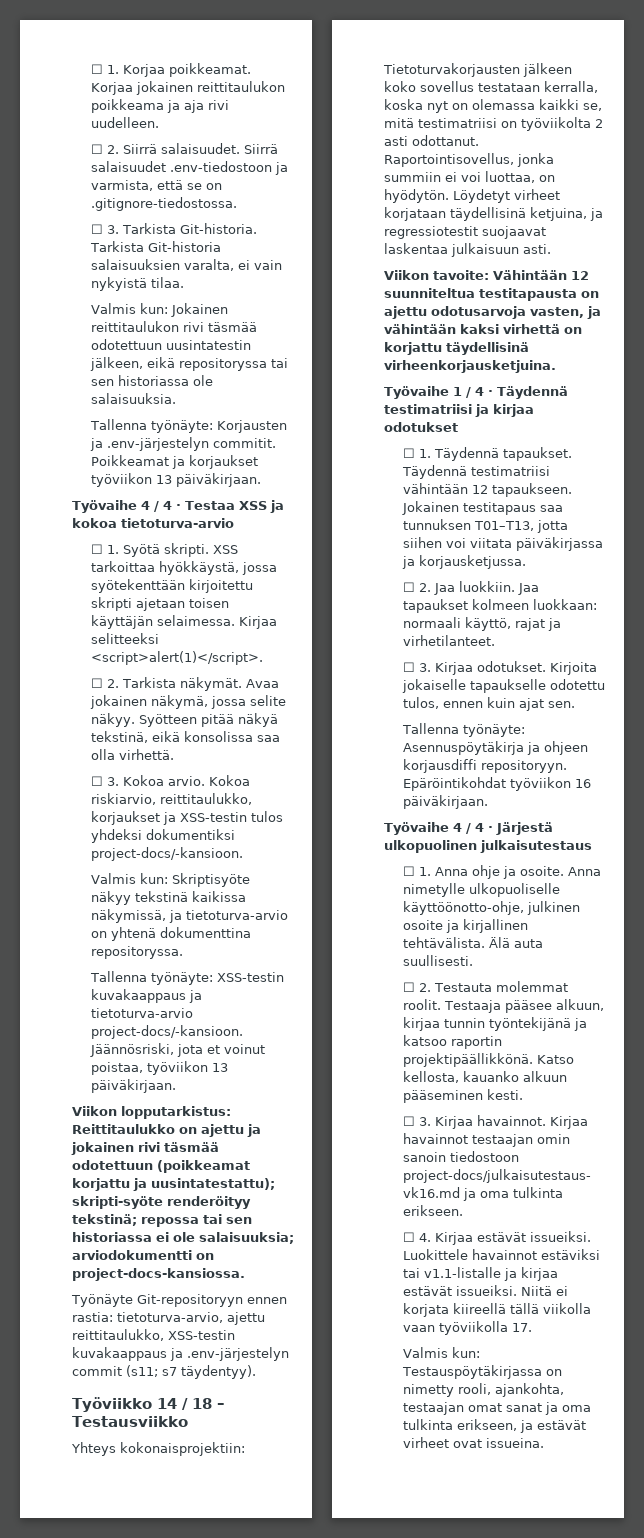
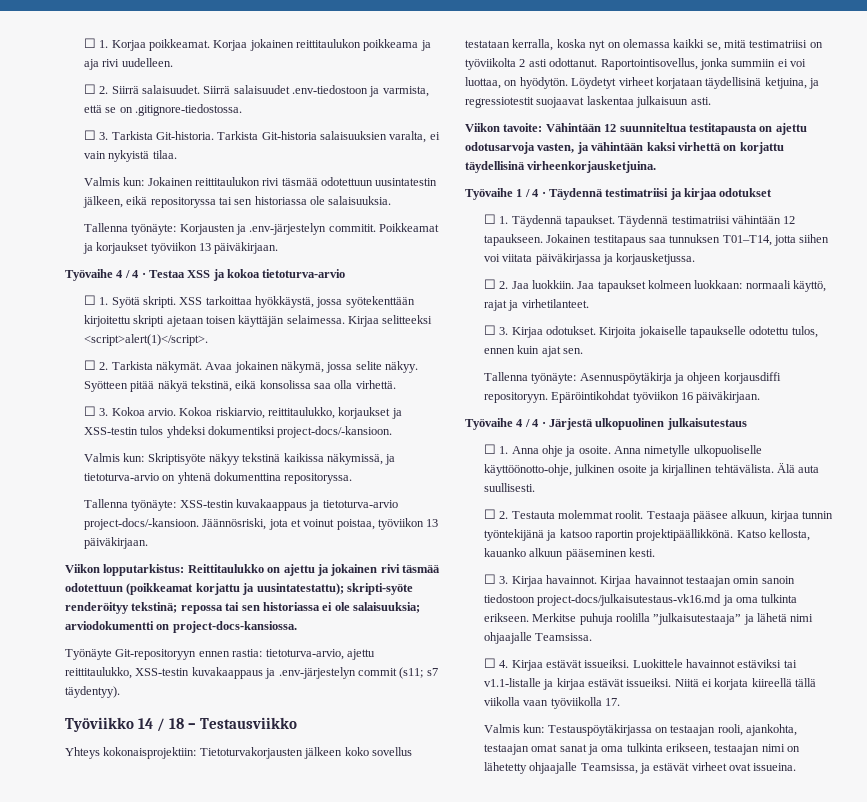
[474,521,535,531] T01–T13, -> [722,235,772,246] T01–T14,
(464, 1210) none -> [532,613,814,625] [483,632,593,644] Merkitse puhuja roolilla ”julkaisutestaaja” ja lähetä nimi ohjaajalle Teamsissa.
[403,1384,455,1397] nimetty -> [670,725,716,736] testaajan
(518, 1425) none -> [714,744,801,755] [483,762,638,774] testaajan nimi on lähetetty ohjaajalle Teamsissa,

